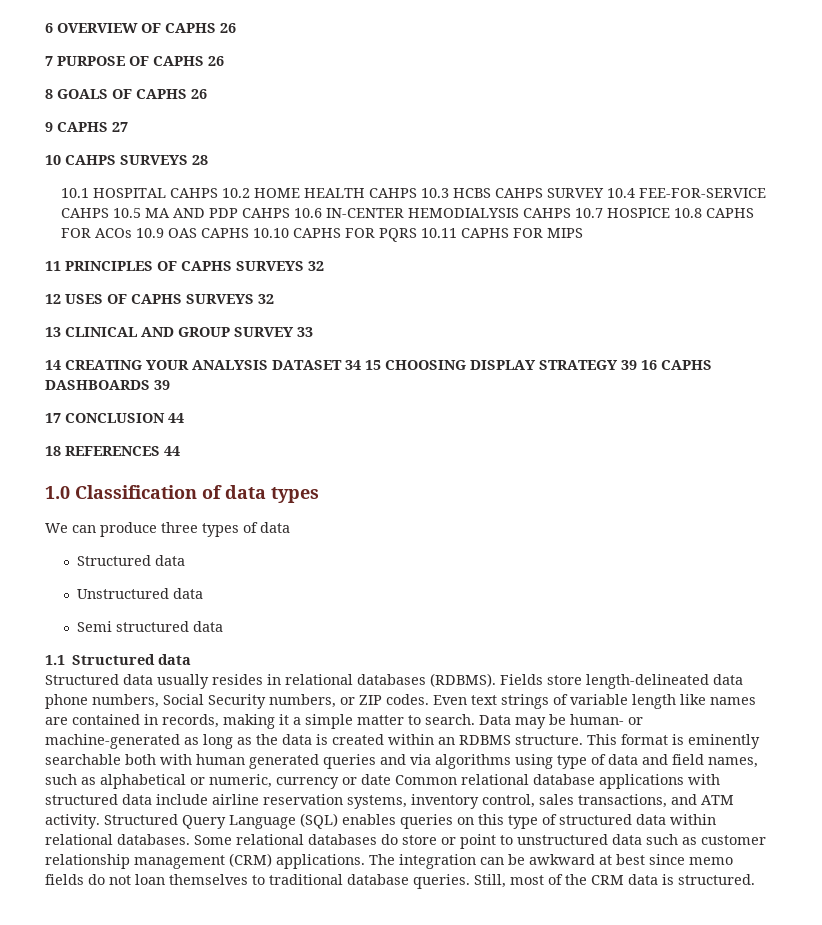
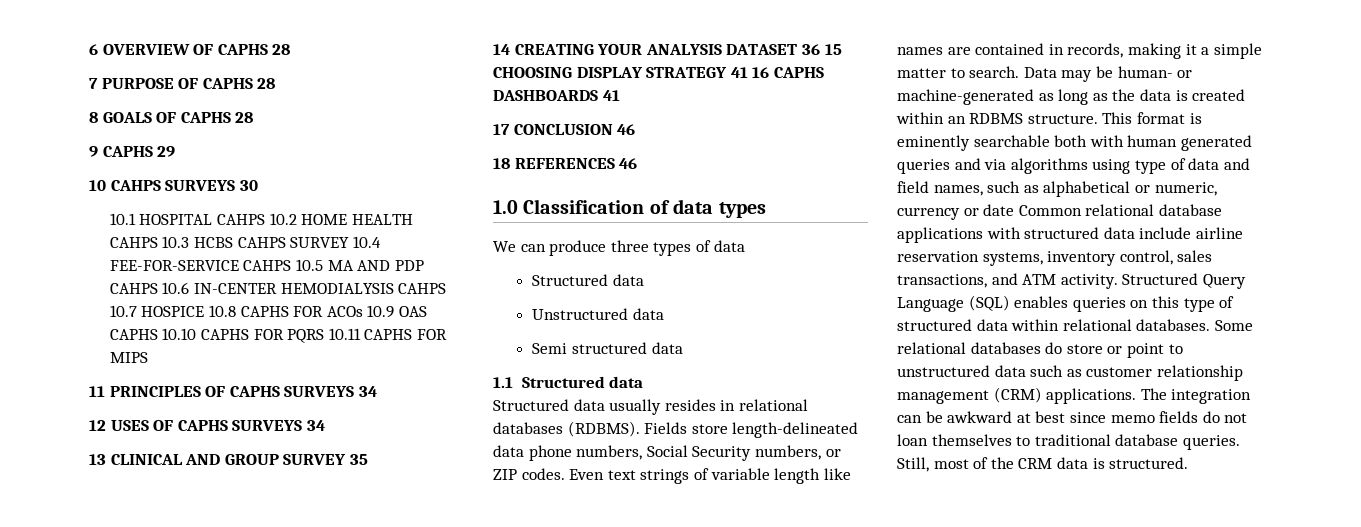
[220,23,236,33] 26 -> [272,44,291,55] 28
[208,56,224,66] 26 -> [257,78,276,89] 28
[191,89,207,99] 26 -> [235,112,254,123] 28
[112,122,128,132] 27 -> [157,146,176,157] 29
[192,155,208,165] 28 -> [239,180,258,191] 30
[308,261,324,271] 32 -> [358,386,377,397] 34
[258,294,274,304] 32 -> [306,420,325,431] 34
[297,327,313,337] 33 -> [349,454,368,465] 35
[345,360,361,370] 34 -> [801,44,820,55] 36
[621,360,637,370] 39 -> [730,67,748,78] 41
[154,380,170,390] 39 -> [602,90,620,101] 41
[168,413,184,423] 44 -> [617,124,636,135] 46
[164,446,180,456] 44 -> [619,158,638,169] 46

